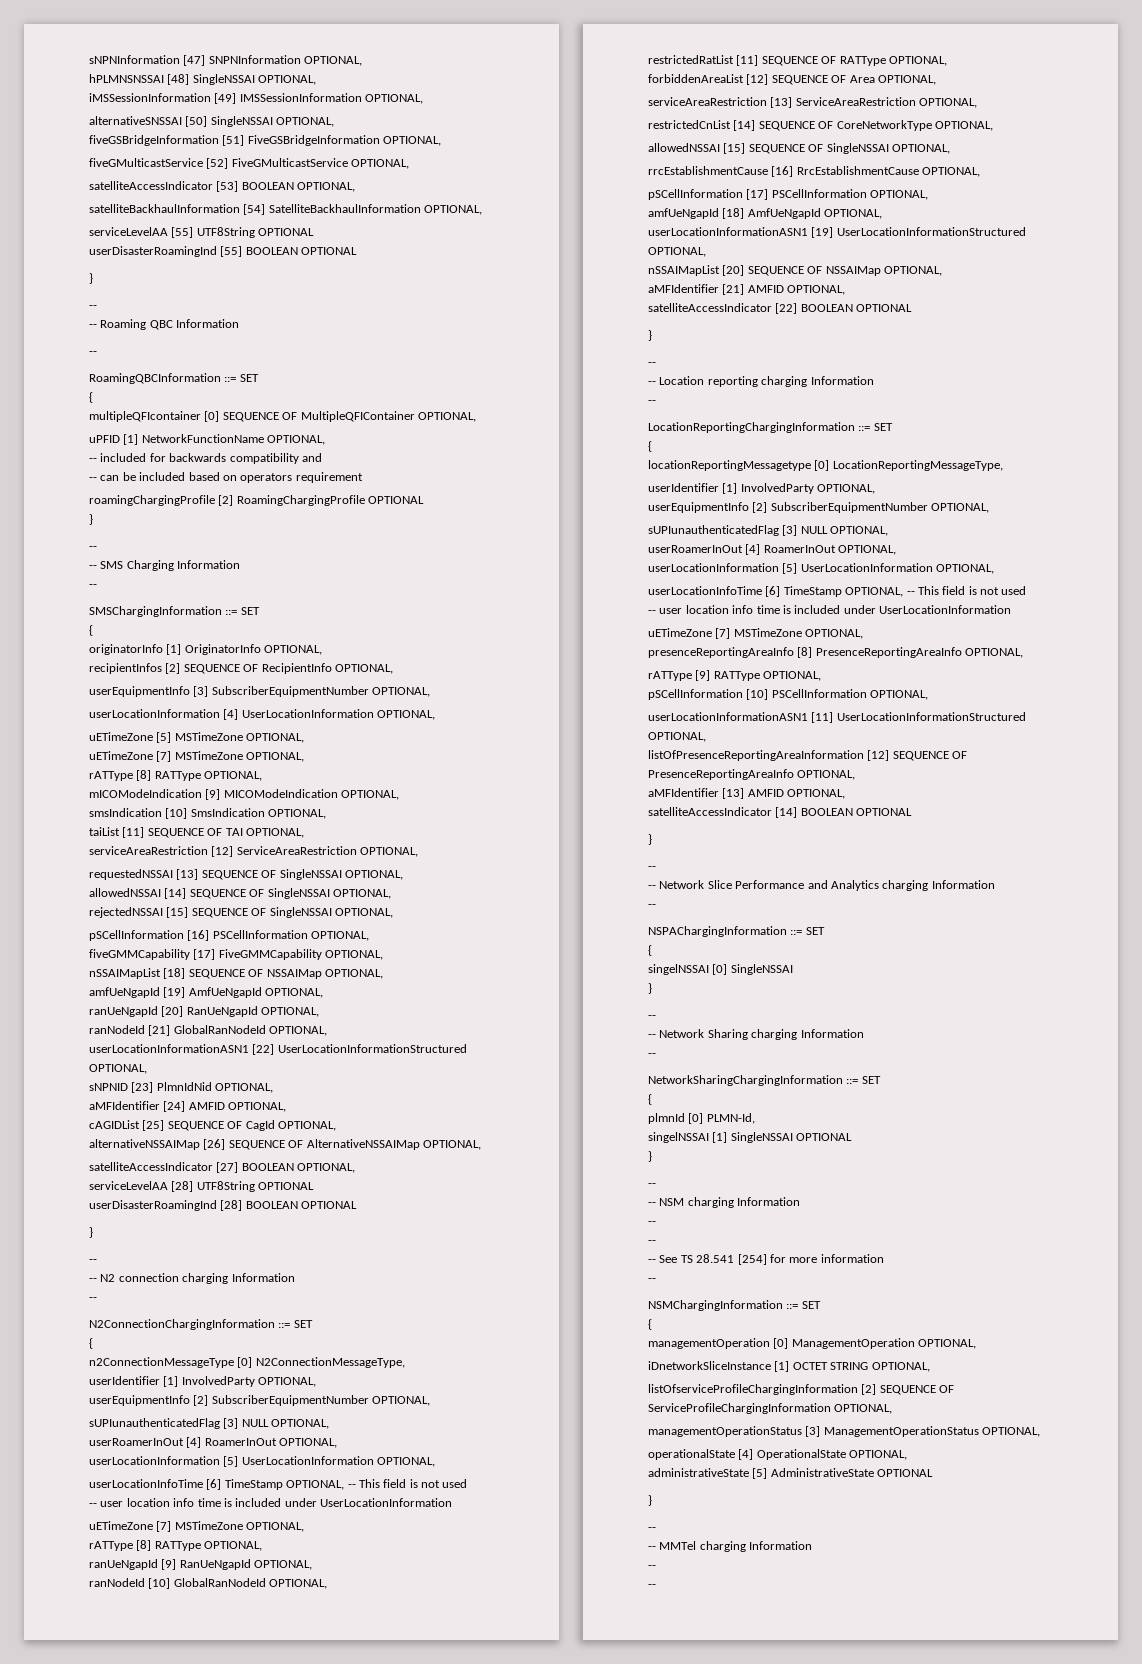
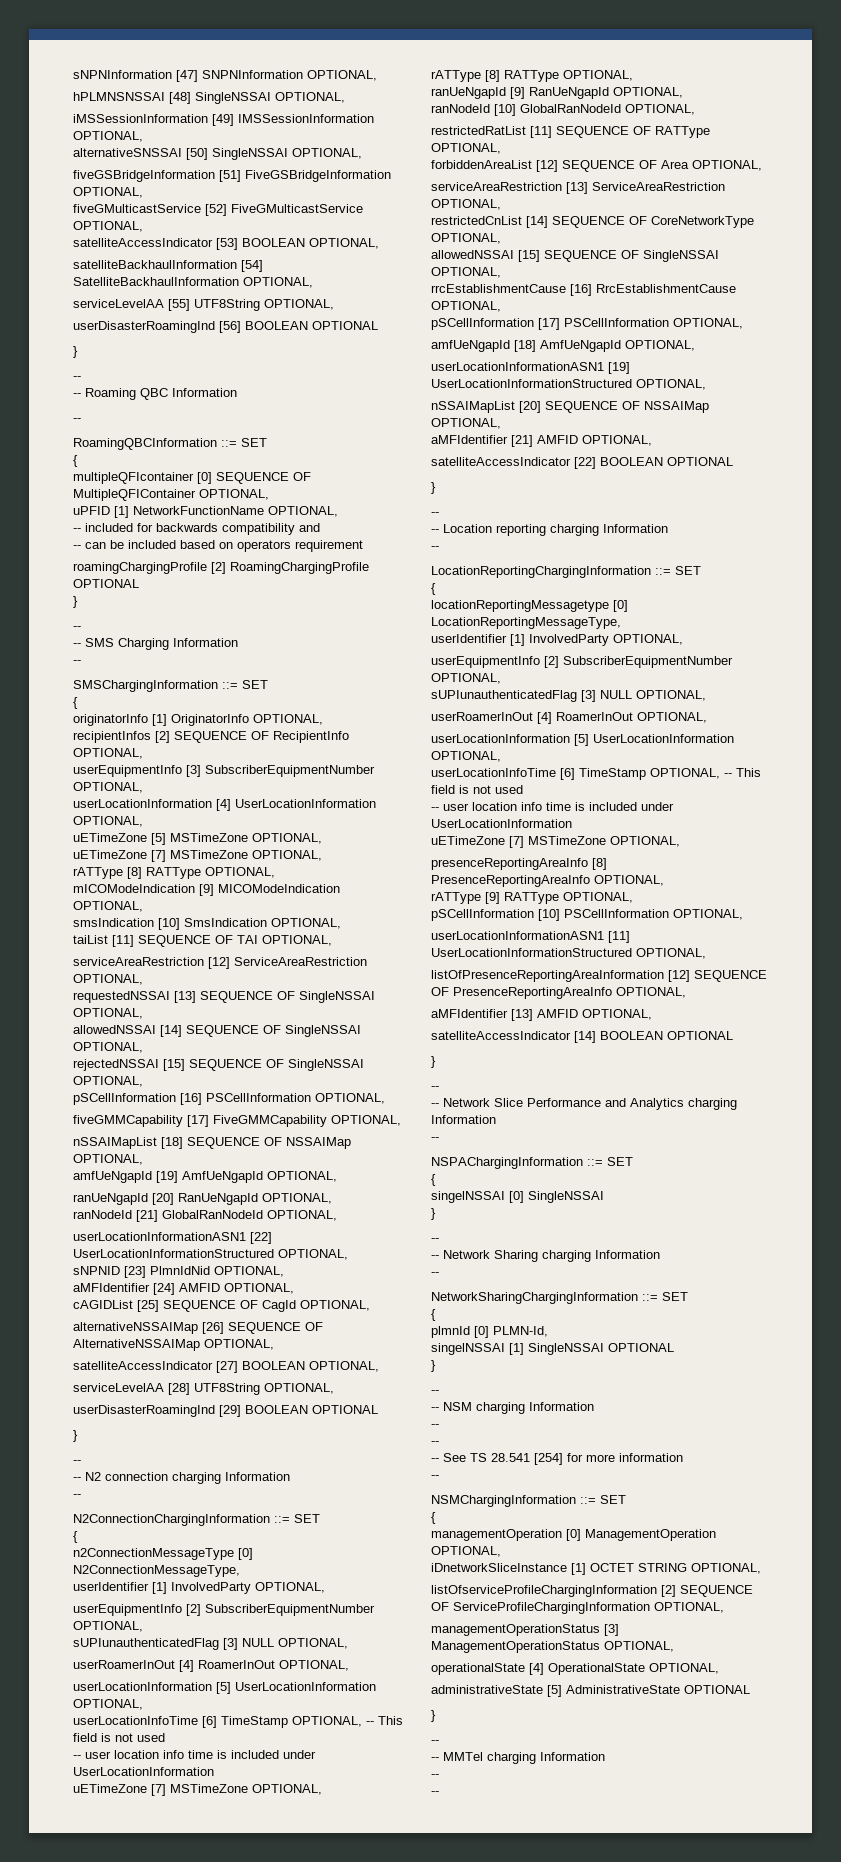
[258,228,315,236] [89,246,243,257] OPTIONAL // userDisasterRoamingInd [55] -> [264,299,334,310] [73,321,241,333] OPTIONAL, // userDisasterRoamingInd [56]
[258,1182,315,1190] [89,1200,243,1211] OPTIONAL // userDisasterRoamingInd [28] -> [264,1383,334,1394] [73,1405,241,1417] OPTIONAL, // userDisasterRoamingInd [29]

